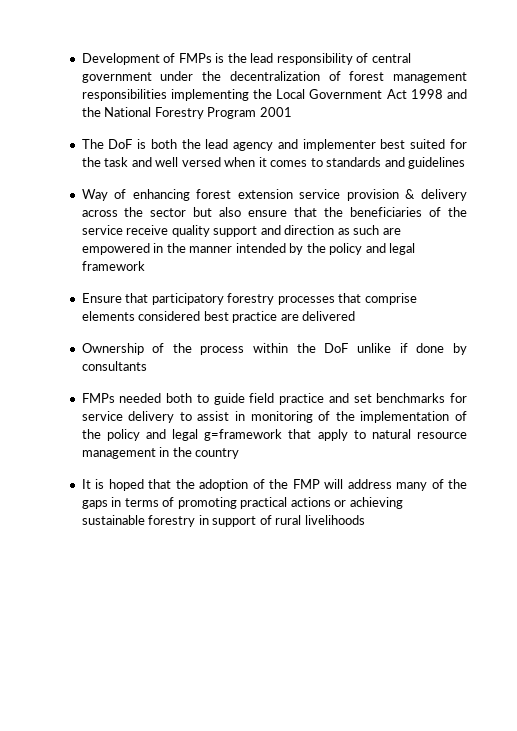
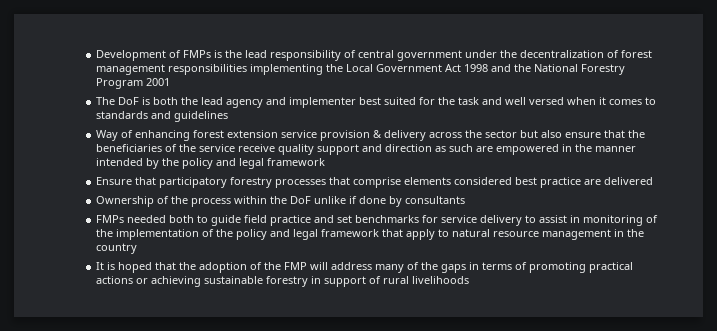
[204,429,283,441] g=framework -> [320,229,379,237] framework

